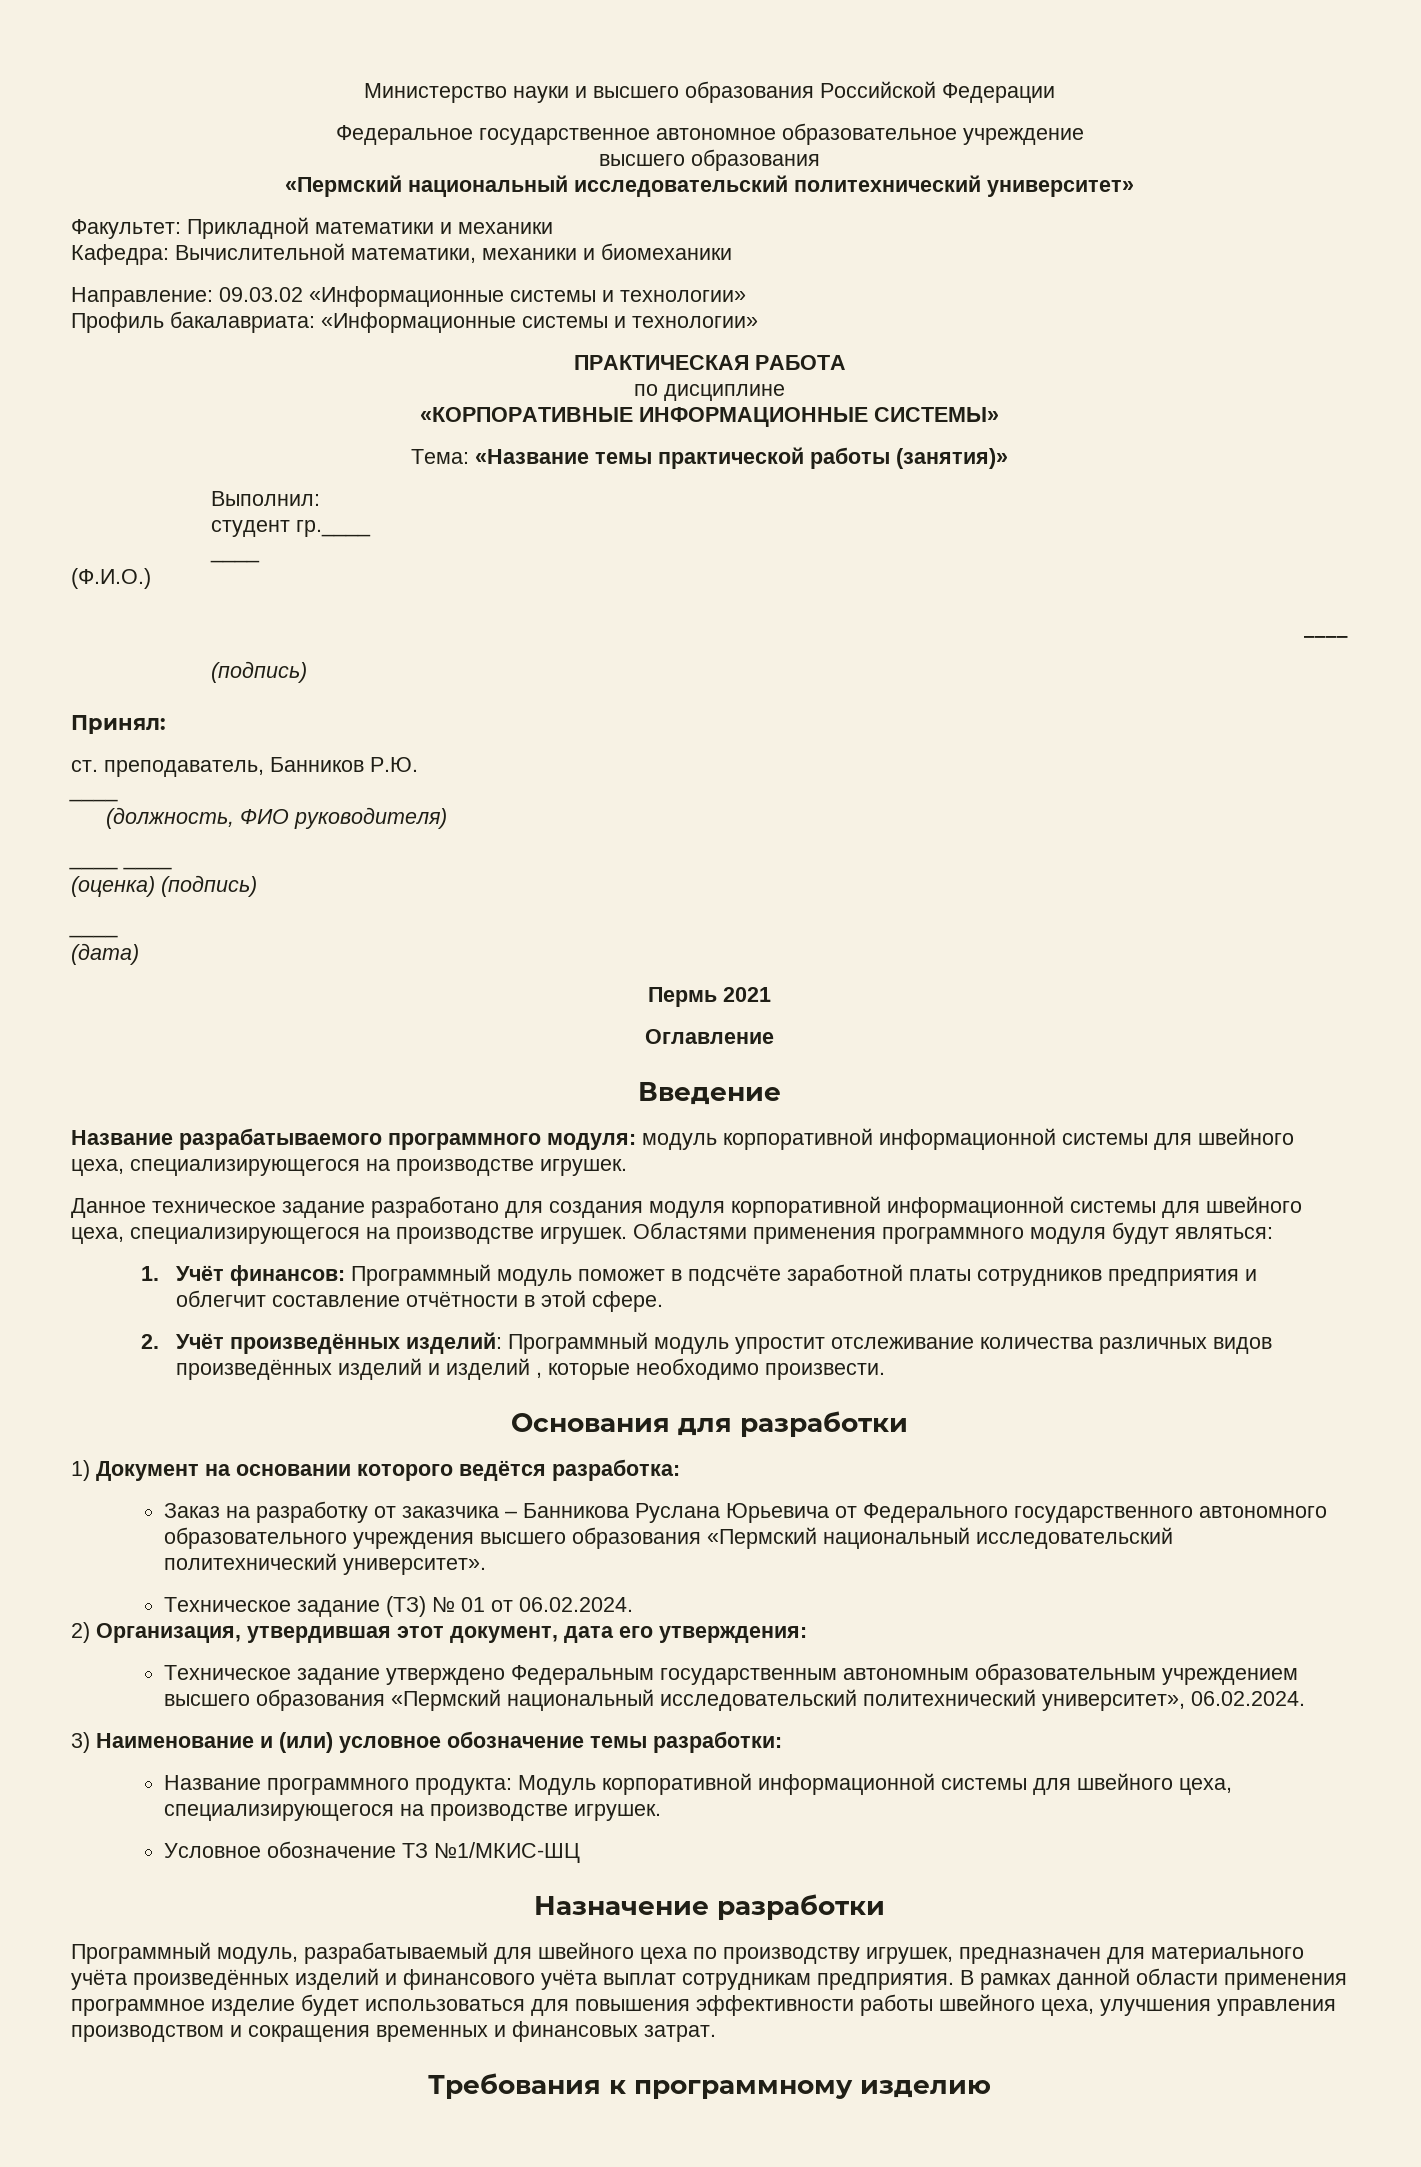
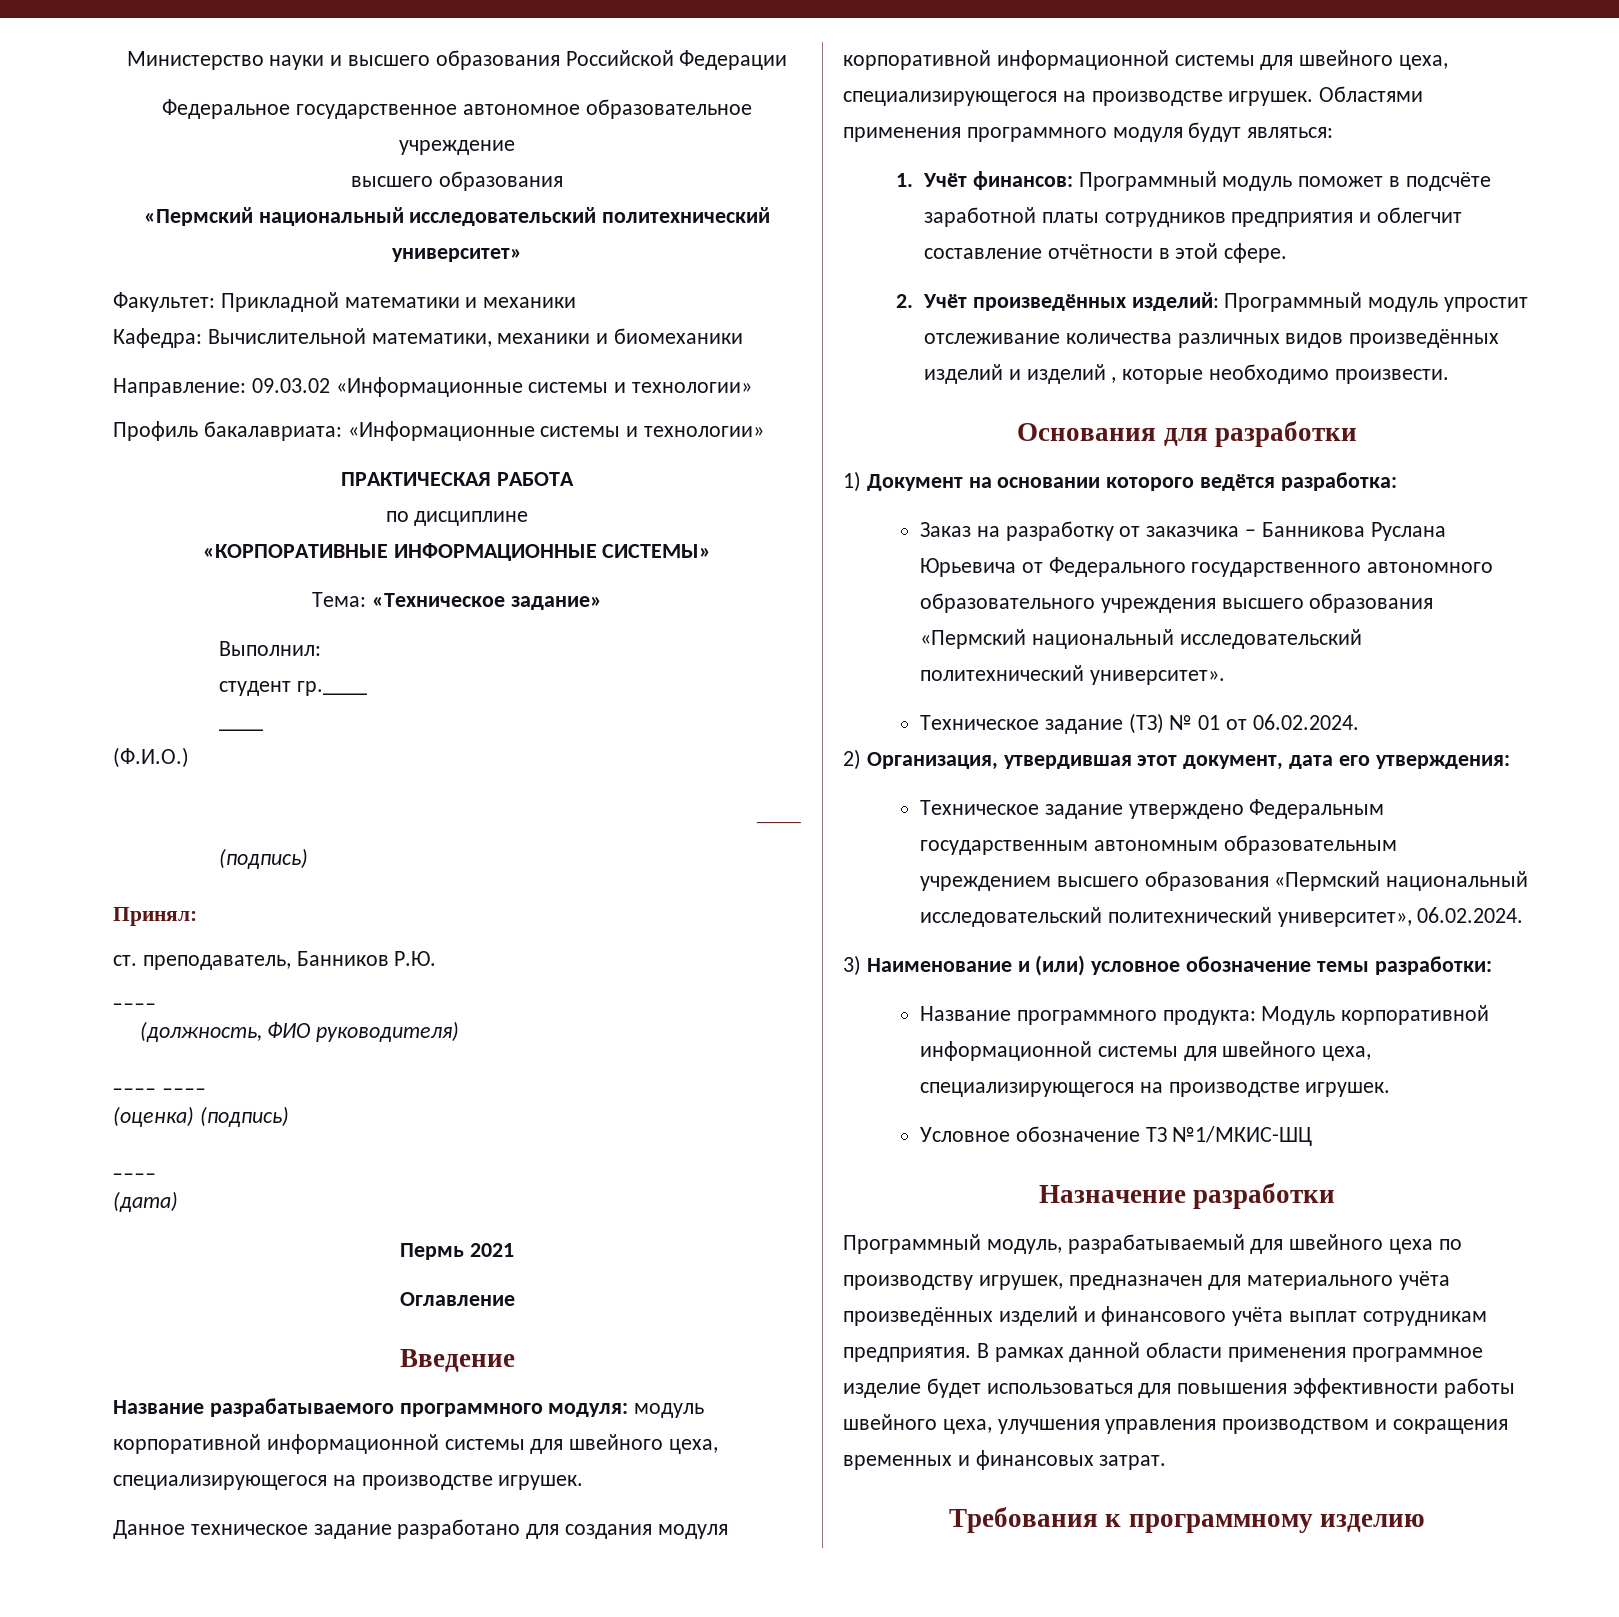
[475,447,1008,469] «Название темы практической работы (занятия)» -> [372,593,602,610] «Техническое задание»

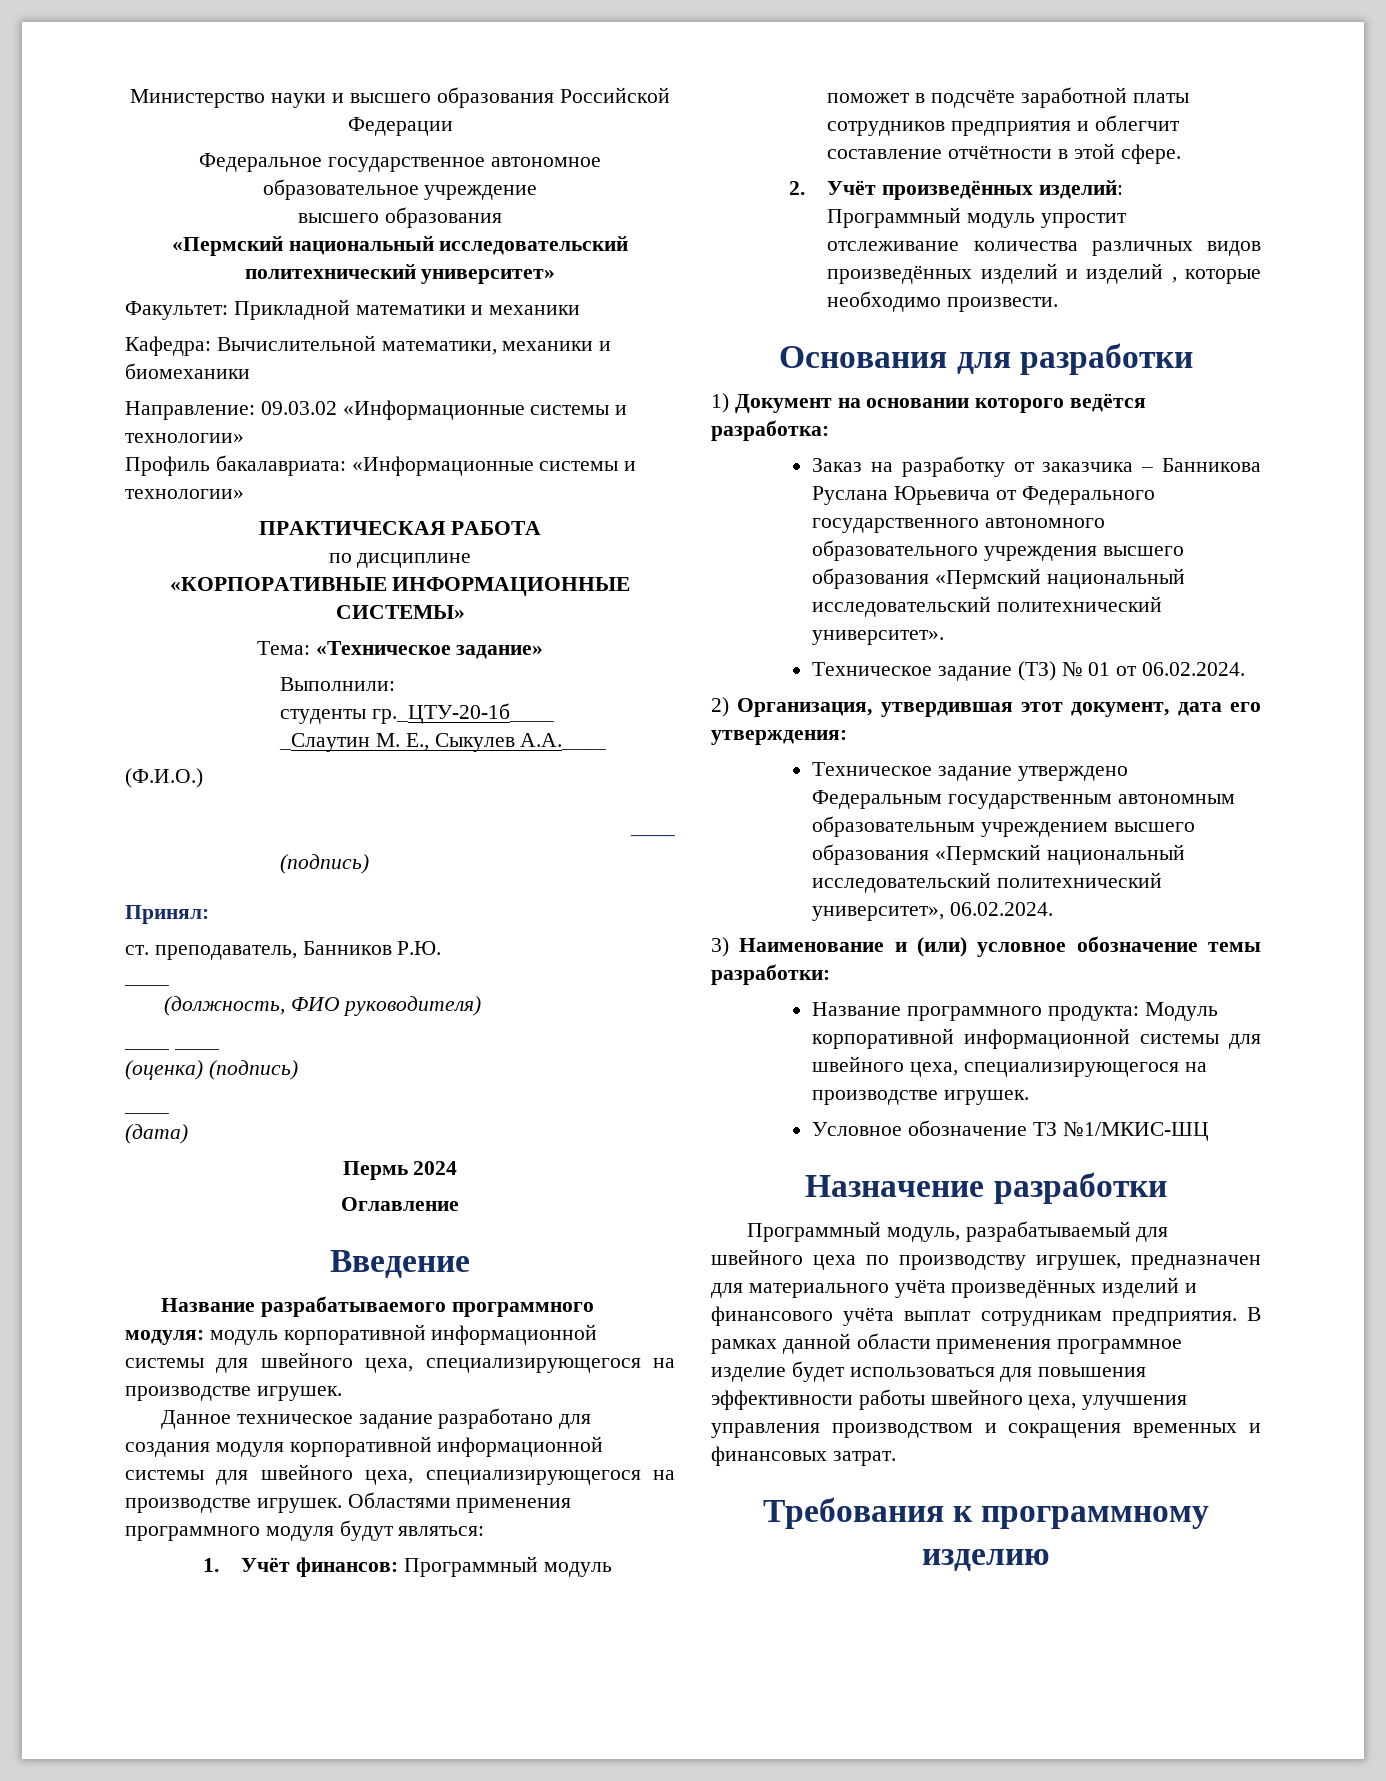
[219,641,322,656] [219,681,368,696] [219,728,264,731] Выполнил: // студент гр.____ // ____ -> [280,677,396,691] [280,703,555,724] [279,733,607,752] Выполнили: // студенты гр._ЦТУ-20-1б____ // _Слаутин М. Е., Сыкулев А.А.____
[469,1243,514,1257] 2021 -> [413,1161,458,1175] 2024

